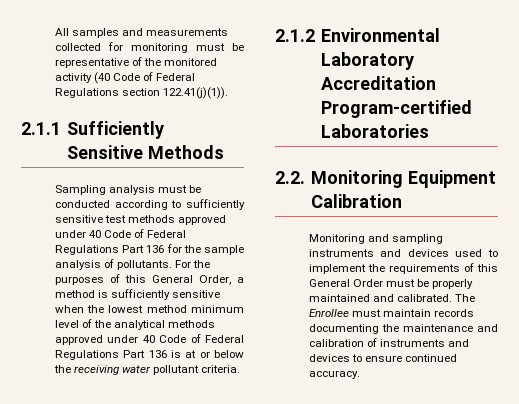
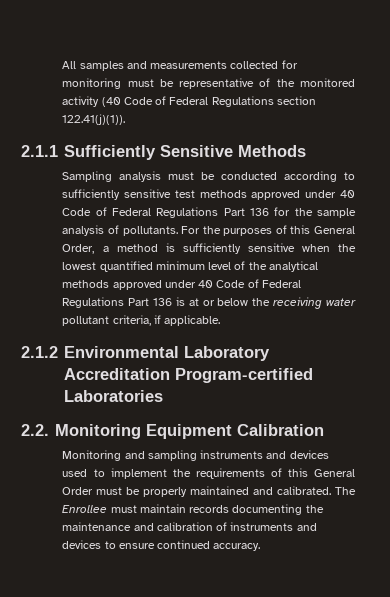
[146,305,187,313] method -> [99,261,153,272] quantified
[201,365,241,373] criteria. -> [112,315,221,326] criteria, if applicable.

